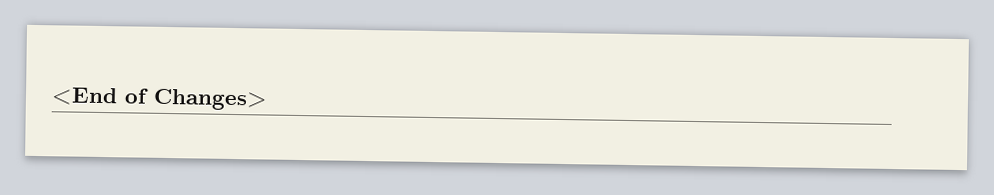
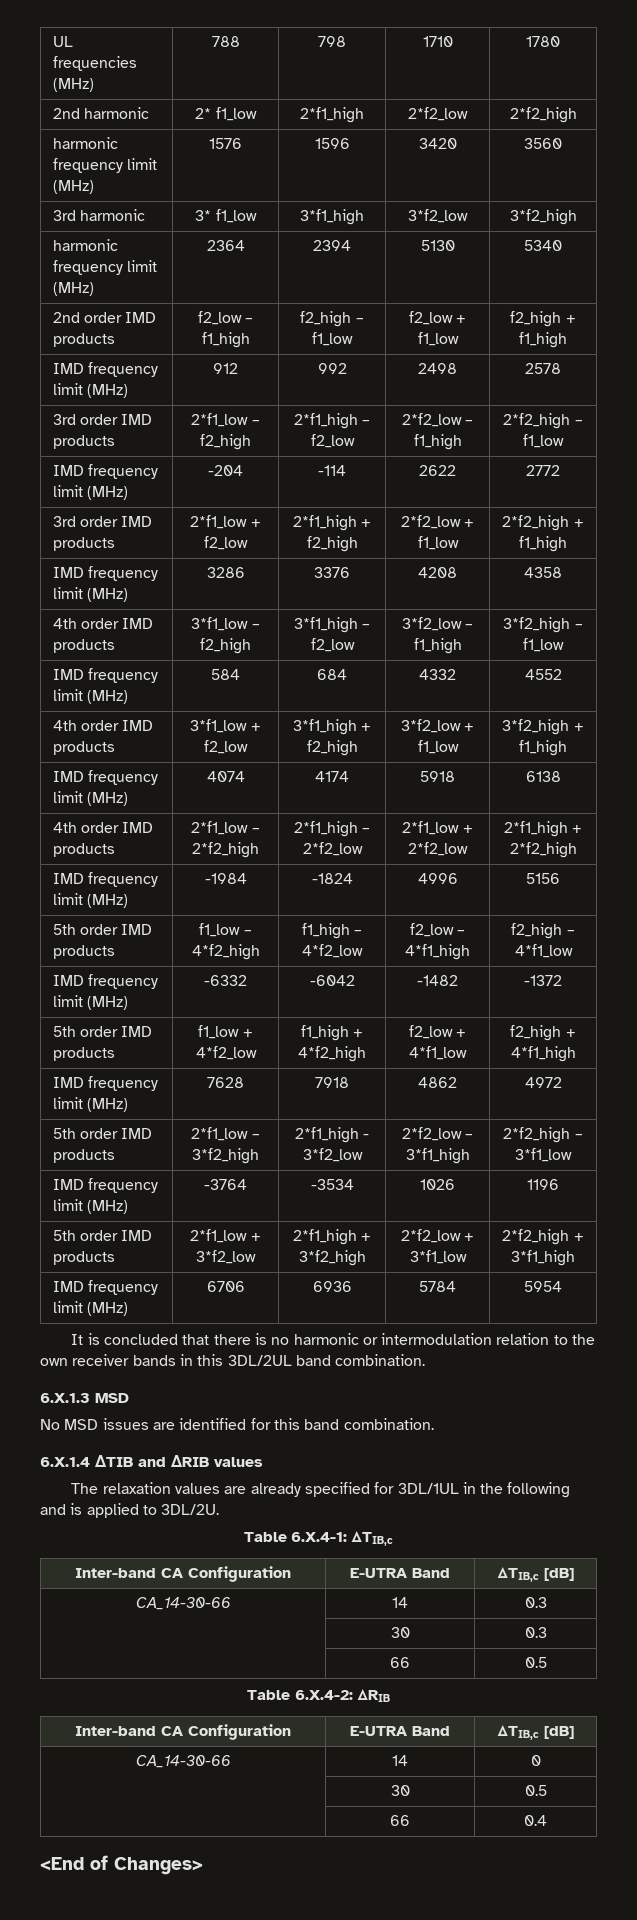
(51, 96) none -> [52,36,73,47] [52,56,137,71] [52,78,94,92] [211,36,240,47] [318,36,346,47] [422,36,453,47] [526,36,560,47] [52,107,149,119] [195,107,257,121] [300,107,364,123] [408,107,468,121] [509,107,577,123] [52,137,118,149] [52,158,157,173] [52,180,94,194] [209,138,242,149] [314,138,350,149] [418,138,457,149] [524,138,562,149] [52,209,145,221] [195,209,257,223] [300,209,364,225] [408,209,468,223] [509,209,577,225] [52,239,118,251] [52,260,157,275] [52,282,94,296] [206,240,245,251] [313,240,351,251] [420,240,455,251] [524,240,562,251] [52,312,157,323] [52,333,115,347] [197,311,254,325] [201,332,250,348] [300,311,364,327] [312,332,353,346] [408,311,467,325] [417,332,459,346] [510,311,576,327] [519,332,567,348] [52,362,158,377] [52,383,128,398] [213,363,238,374] [317,363,347,374] [418,363,457,374] [525,363,561,374] [52,414,153,425] [52,435,115,449] [191,413,260,427] [200,434,251,450] [293,413,371,429] [310,434,355,448] [401,413,474,427] [413,434,462,450] [503,413,583,429] [523,434,564,448] [52,464,158,479] [52,485,128,500] [208,465,243,476] [318,465,346,476] [419,465,456,476] [526,465,560,476] [52,516,153,527] [52,537,115,551] [190,515,261,529] [204,536,248,550] [292,515,372,531] [306,536,358,552] [400,515,475,529] [417,536,459,550] [502,515,584,531] [519,536,567,552] [52,566,158,581] [52,587,128,602] [206,567,245,578] [314,567,350,578] [418,567,457,578] [524,567,562,578] [52,618,154,629] [52,639,115,653] [191,617,260,631] [200,638,251,654] [293,617,371,633] [310,638,355,652] [401,617,474,631] [413,638,462,654] [503,617,583,633] [523,638,564,652] [52,668,158,683] [52,689,128,704] [211,669,240,680] [317,669,347,680] [419,669,456,680] [524,669,562,680] [52,720,154,731] [52,741,115,755] [190,719,261,733] [204,740,248,754] [292,719,372,735] [306,740,358,756] [400,719,475,733] [417,740,459,754] [502,719,584,735] [519,740,567,756] [52,770,158,785] [52,791,128,806] [206,771,245,782] [315,771,349,782] [420,771,455,782] [525,771,561,782] [52,822,154,833] [52,843,115,857] [191,821,260,835] [192,842,259,858] [293,821,371,837] [302,842,363,856] [402,821,473,835] [408,842,468,856] [503,821,583,837] [509,842,577,858] [52,872,158,887] [52,893,128,908] [204,873,247,884] [311,873,353,884] [417,873,458,884] [526,873,560,884] [52,924,153,935] [52,945,115,959] [199,923,252,937] [191,944,260,960] [301,923,363,939] [302,944,363,958] [409,923,466,937] [405,944,470,960] [511,923,575,939] [514,944,573,958] [52,974,158,989] [52,995,128,1010] [204,975,247,986] [309,975,355,986] [417,975,458,986] [524,975,562,986] [52,1026,153,1037] [52,1047,115,1061] [198,1025,253,1039] [195,1046,257,1060] [300,1025,364,1041] [298,1046,366,1062] [408,1025,467,1039] [409,1046,467,1060] [510,1025,576,1041] [510,1046,576,1062] [52,1076,158,1091] [52,1097,128,1112] [207,1077,244,1088] [315,1077,349,1088] [418,1077,457,1088] [524,1077,562,1088] [52,1128,153,1139] [52,1149,115,1163] [191,1127,260,1141] [192,1148,259,1164] [294,1127,370,1143] [302,1148,363,1162] [401,1127,474,1141] [405,1148,470,1164] [503,1127,583,1143] [515,1148,572,1162] [52,1178,158,1193] [52,1199,128,1214] [204,1179,247,1190] [310,1179,354,1190] [420,1179,455,1190] [527,1179,559,1190] [52,1230,153,1241] [52,1251,115,1265] [190,1229,261,1243] [196,1250,256,1264] [292,1229,372,1245] [298,1250,366,1266] [400,1229,475,1243] [409,1250,467,1264] [502,1229,584,1245] [511,1250,575,1266] [52,1280,158,1295] [52,1301,128,1316] [206,1281,245,1292] [312,1281,352,1292] [419,1281,456,1292] [524,1281,562,1292] [71,1333,596,1345] [40,1354,426,1366] [40,1393,129,1403] [40,1418,434,1430] [40,1455,263,1467] [71,1482,571,1498] [40,1503,220,1518] [243,1531,394,1546] [75,1566,291,1582] [350,1568,451,1578] [497,1567,574,1582] [135,1597,231,1610] [392,1597,408,1608] [524,1597,547,1608] [390,1627,410,1638] [524,1627,547,1638] [390,1657,410,1668] [524,1657,547,1668] [247,1689,390,1702] [75,1724,291,1740] [350,1726,451,1736] [497,1725,574,1740] [135,1755,231,1768] [392,1755,408,1766] [530,1755,541,1766] [390,1785,410,1796] [524,1785,547,1796] [390,1815,410,1826] [524,1815,547,1826] UL frequencies (MHz) | 788 | 798 | 1710 | 1780 // 2nd harmonic | 2* f1_low | 2*f1_high | 2*f2_low | 2*f2_high // harmonic frequency limit (MHz) | 1576 | 1596 | 3420 | 3560 // 3rd harmonic | 3* f1_low | 3*f1_high | 3*f2_low | 3*f2_high // harmonic frequency limit (MHz) | 2364 | 2394 | 5130 | 5340 // 2nd order IMD products | f2_low – f1_high | f2_high – f1_low | f2_low + f1_low | f2_high + f1_high // IMD frequency limit (MHz) | 912 | 992 | 2498 | 2578 // 3rd order IMD products | 2*f1_low – f2_high | 2*f1_high – f2_low | 2*f2_low – f1_high | 2*f2_high – f1_low // IMD frequency limit (MHz) | -204 | -114 | 2622 | 2772 // 3rd order IMD products | 2*f1_low + f2_low | 2*f1_high + f2_high | 2*f2_low + f1_low | 2*f2_high + f1_high // IMD frequency limit (MHz) | 3286 | 3376 | 4208 | 4358 // 4th order IMD products | 3*f1_low – f2_high | 3*f1_high – f2_low | 3*f2_low – f1_high | 3*f2_high – f1_low // IMD frequency limit (MHz) | 584 | 684 | 4332 | 4552 // 4th order IMD products | 3*f1_low + f2_low | 3*f1_high + f2_high | 3*f2_low + f1_low | 3*f2_high + f1_high // IMD frequency limit (MHz) | 4074 | 4174 | 5918 | 6138 // 4th order IMD products | 2*f1_low – 2*f2_high | 2*f1_high – 2*f2_low | 2*f1_low + 2*f2_low | 2*f1_high + 2*f2_high // IMD frequency limit (MHz) | -1984 | -1824 | 4996 | 5156 // 5th order IMD products | f1_low – 4*f2_high | f1_high – 4*f2_low | f2_low – 4*f1_high | f2_high – 4*f1_low // IMD frequency limit (MHz) | -6332 | -6042 | -1482 | -1372 // 5th order IMD products | f1_low + 4*f2_low | f1_high + 4*f2_high | f2_low + 4*f1_low | f2_high + 4*f1_high // IMD frequency limit (MHz) | 7628 | 7918 | 4862 | 4972 // 5th order IMD products | 2*f1_low – 3*f2_high | 2*f1_high - 3*f2_low | 2*f2_low – 3*f1_high | 2*f2_high – 3*f1_low // IMD frequency limit (MHz) | -3764 | -3534 | 1026 | 1196 // 5th order IMD products | 2*f1_low + 3*f2_low | 2*f1_high + 3*f2_high | 2*f2_low + 3*f1_low | 2*f2_high + 3*f1_high // IMD frequency limit (MHz) | 6706 | 6936 | 5784 | 5954 // It is concluded that there is no harmonic or intermodulation relation to the own receiver bands in this 3DL/2UL band combination. // 6.X.1.3 MSD // No MSD issues are identified for this band combination. // 6.X.1.4 ∆TIB and ∆RIB values // The relaxation values are already specified for 3DL/1UL in the following and is applied to 3DL/2U. // Table 6.X.4-1: ΔTIB,c // Inter-band CA Configuration | E-UTRA Band | ΔTIB,c [dB] // CA_14-30-66 | 14 | 0.3 // | 30 | 0.3 // | 66 | 0.5 // Table 6.X.4-2: ΔRIB // Inter-band CA Configuration | E-UTRA Band | ΔTIB,c [dB] // CA_14-30-66 | 14 | 0 // | 30 | 0.5 // | 66 | 0.4 //

